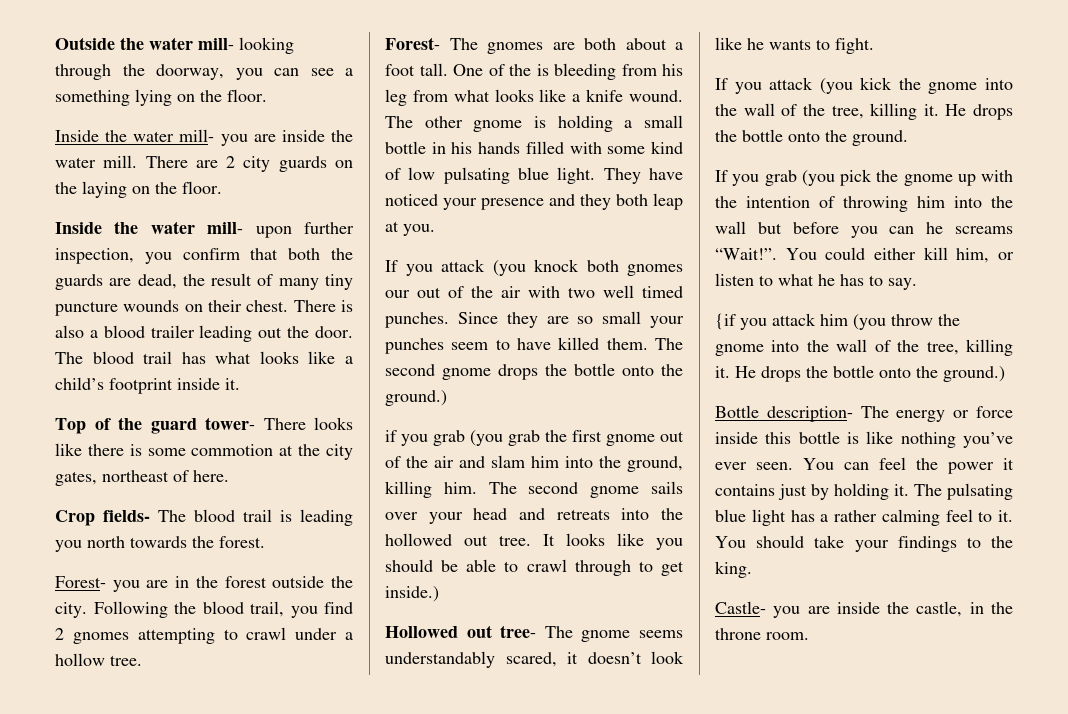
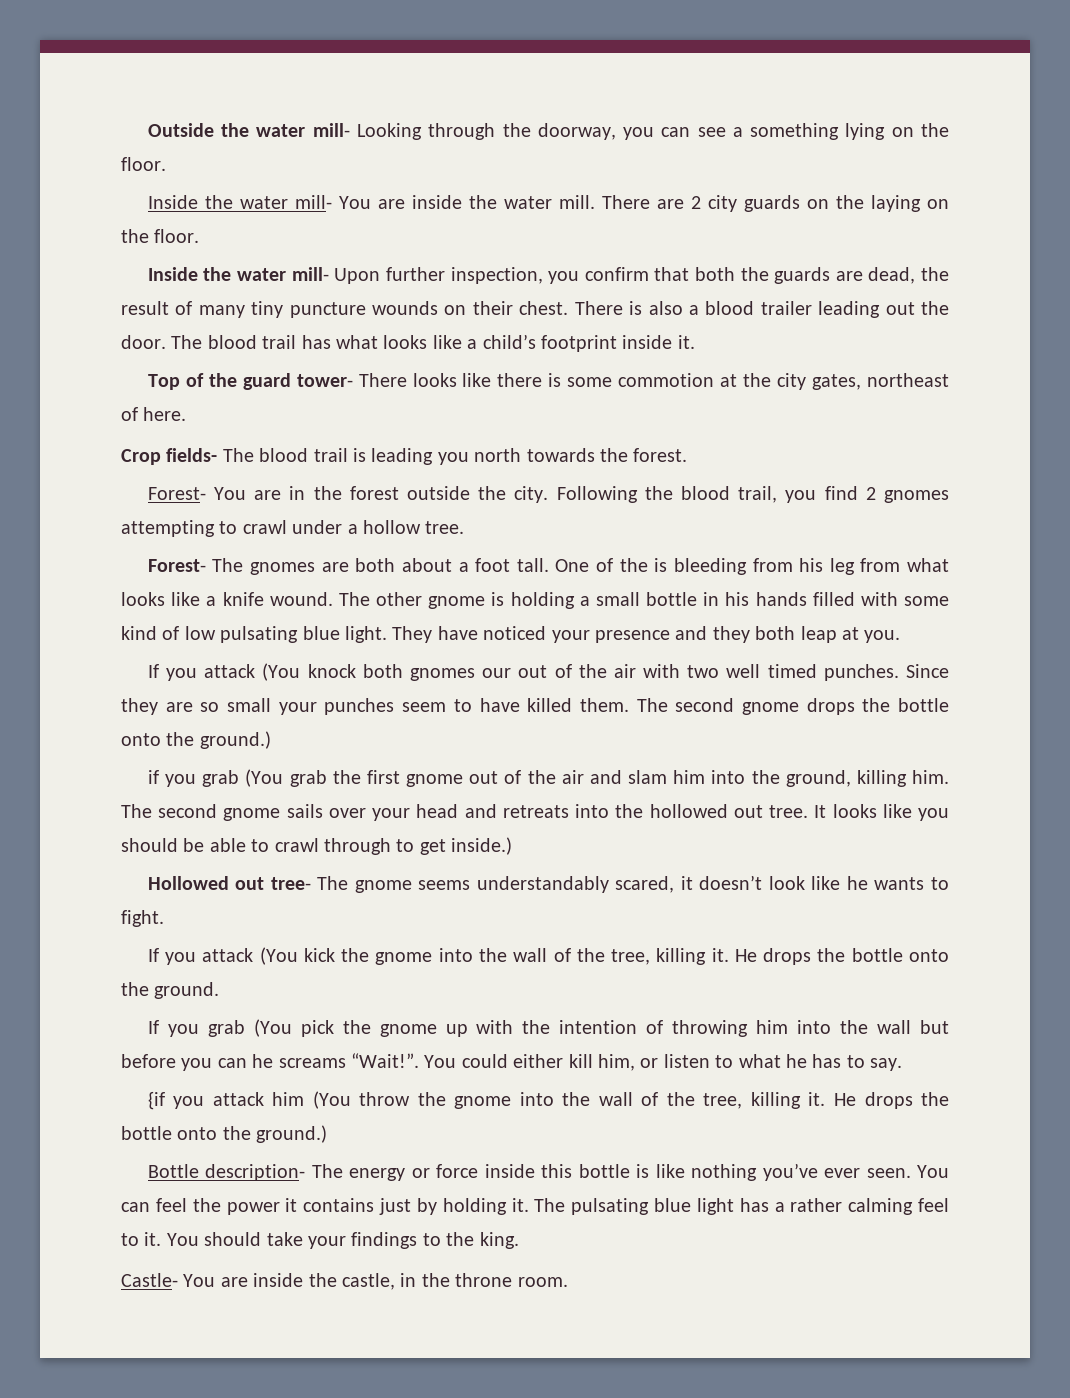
[239,37,294,54] looking -> [356,123,422,140] Looking
[220,134,248,146] you -> [338,196,371,209] You
[255,226,292,238] upon -> [334,268,381,284] Upon
[112,580,140,592] you -> [214,487,247,500] You
[492,260,526,276] (you -> [262,663,301,681] (You
[470,430,503,446] (you -> [245,769,284,787] (You
[819,78,853,94] (you -> [259,947,298,965] (You
[801,170,835,186] (you -> [253,1019,292,1037] (You
[853,314,886,330] (you -> [312,1091,351,1109] (You
[773,606,801,618] you -> [183,1274,216,1287] You

